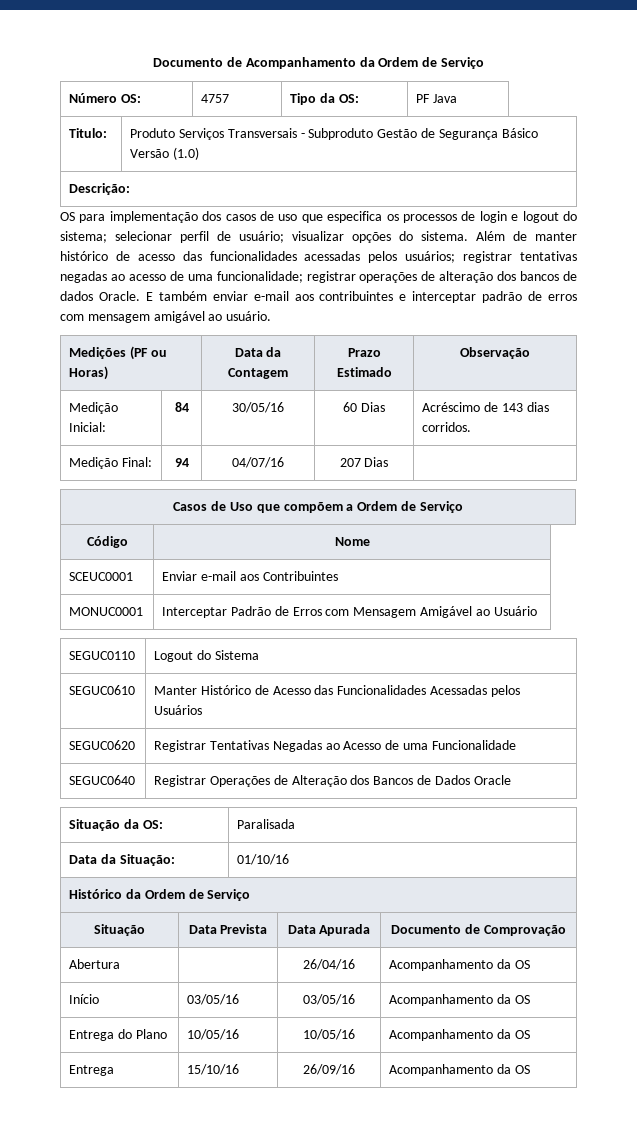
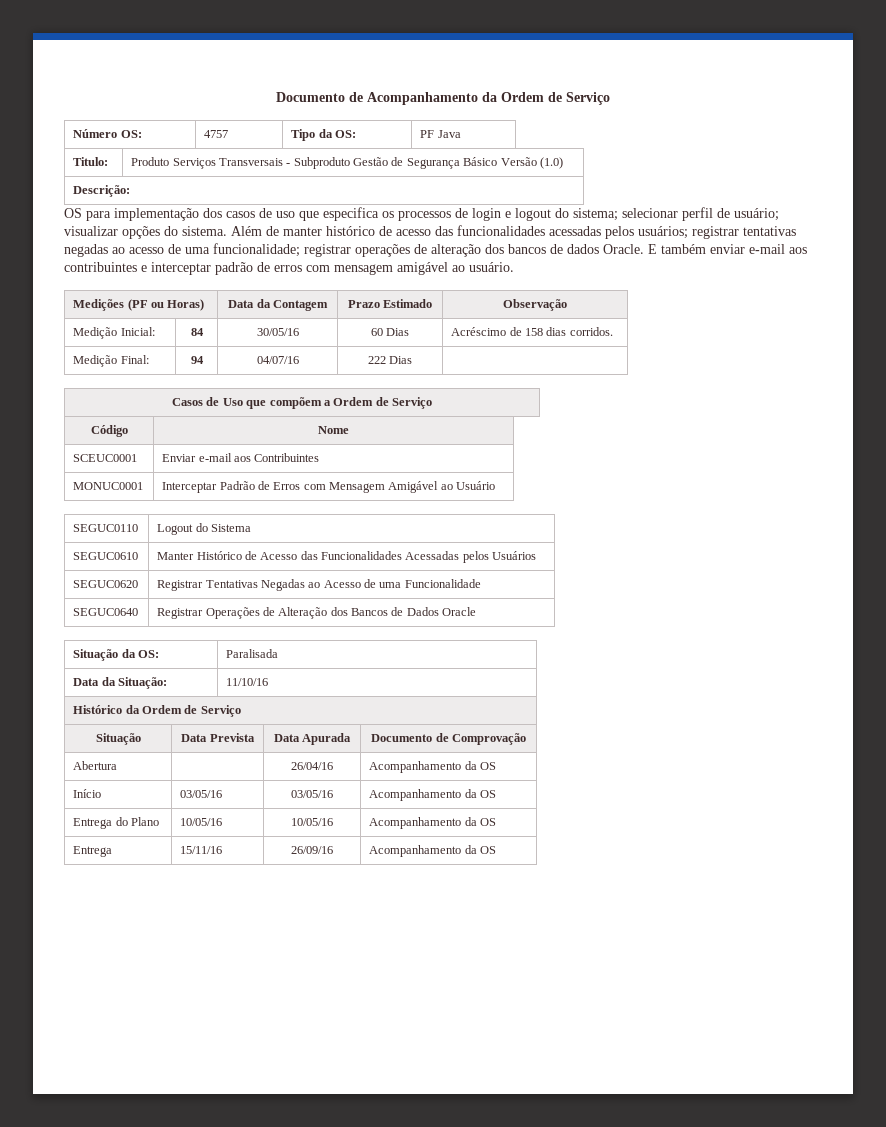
[501,403,523,412] 143 -> [524,328,543,336] 158
[339,458,361,467] 207 -> [367,356,386,364] 222
[237,854,290,865] 01/10/16 -> [226,678,269,686] 11/10/16
[187,1064,240,1075] 15/10/16 -> [180,846,223,854] 15/11/16

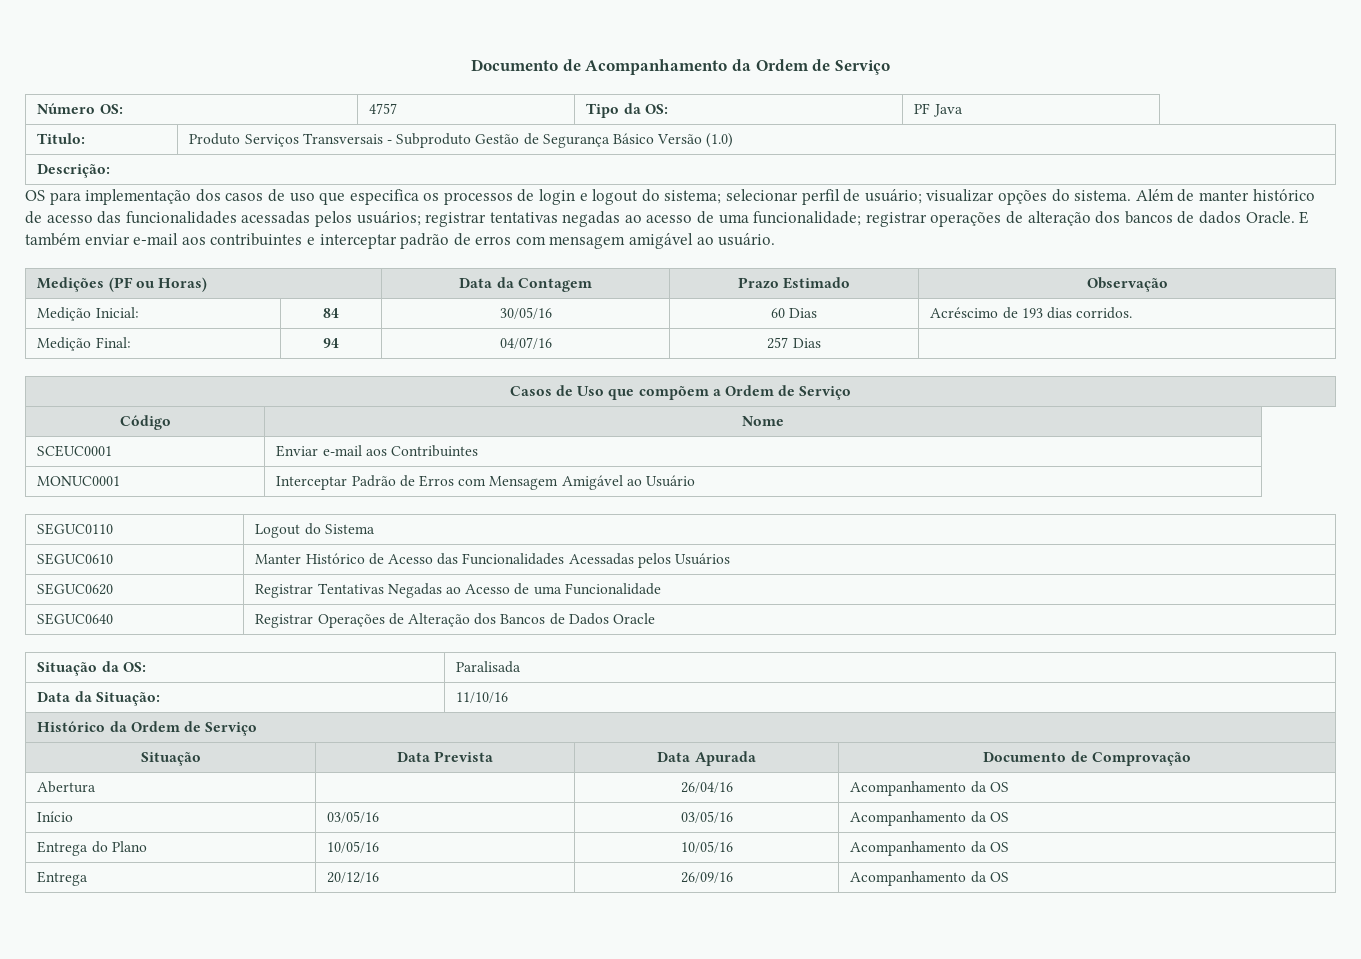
[524,328,543,336] 158 -> [1021,308,1043,318] 193
[367,356,386,364] 222 -> [767,337,789,349] 257
[180,846,223,854] 15/11/16 -> [327,872,380,883] 20/12/16

